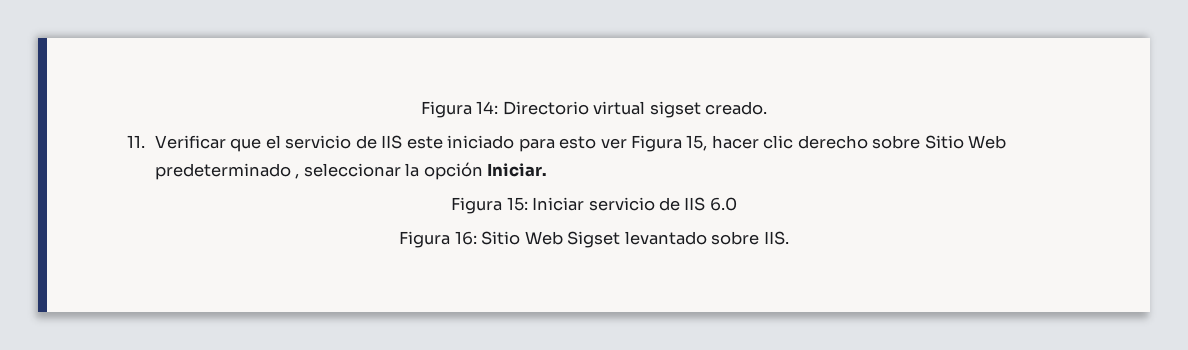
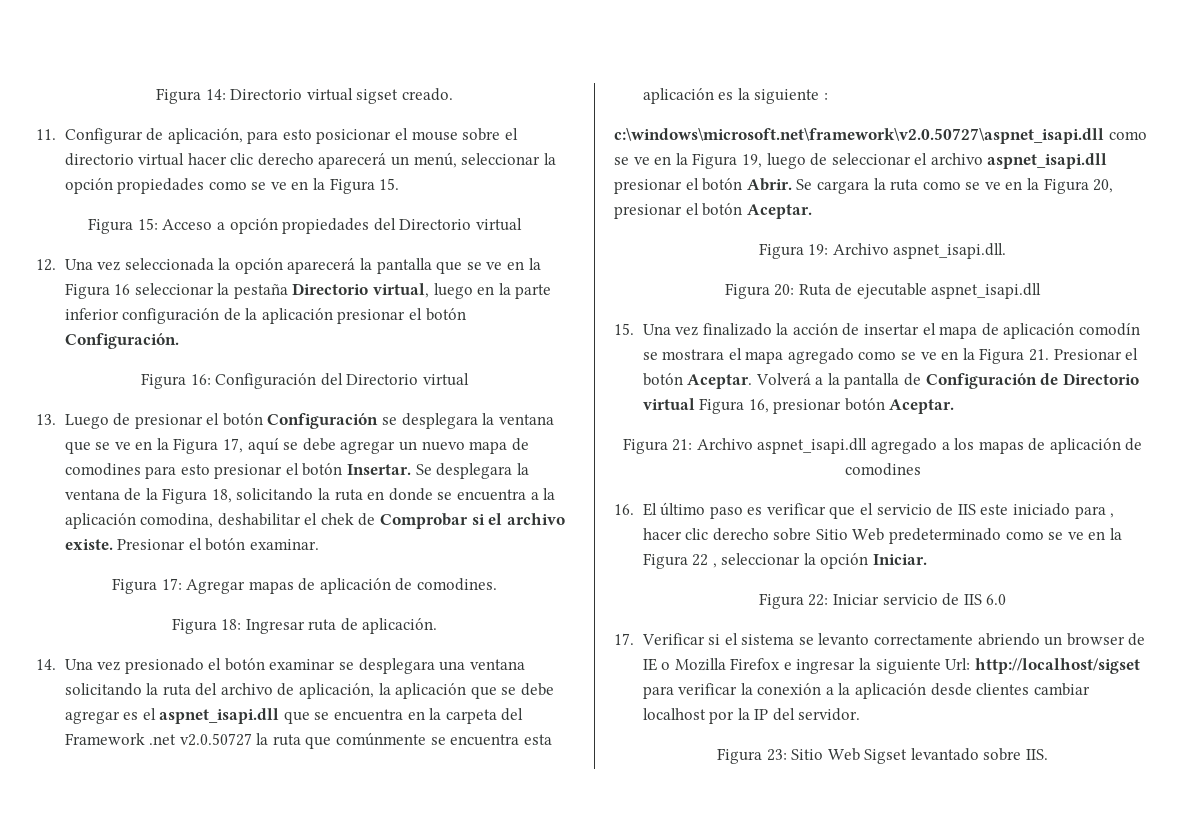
[154,135,226,149] Verificar -> [64,128,518,144] [64,152,556,169] [64,178,400,194] [88,218,522,234] [36,258,541,274] [64,283,552,299] [64,308,466,324] [64,333,179,349] [141,373,469,389] [36,413,554,429] [64,438,529,454] [64,463,529,479] [64,488,556,504] [64,513,565,529] [64,538,319,551] [111,578,498,594] [171,618,438,634] [36,658,525,674] [64,683,554,699] [64,708,524,724] [64,732,552,749] [642,88,828,104] [614,128,1147,144] [614,153,1108,169] [614,178,1114,194] [614,203,812,219] [758,243,1007,259] [724,283,1042,299] [614,323,1140,339] [642,348,1139,364] [642,373,1139,389] [642,398,955,414] [622,438,1143,454] [844,463,921,476] [614,502,826,519] Configurar de aplicación, para esto posicionar el mouse sobre el directorio virtual hacer clic derecho aparecerá un menú, seleccionar la opción propiedades como se ve en la Figura 15. // Figura 15: Acceso a opción propiedades del Directorio virtual // 12. Una vez seleccionada la opción aparecerá la pantalla que se ve en la Figura 16 seleccionar la pestaña Directorio virtual, luego en la parte inferior configuración de la aplicación presionar el botón Configuración. // Figura 16: Configuración del Directorio virtual // 13. Luego de presionar el botón Configuración se desplegara la ventana que se ve en la Figura 17, aquí se debe agregar un nuevo mapa de comodines para esto presionar el botón Insertar. Se desplegara la ventana de la Figura 18, solicitando la ruta en donde se encuentra a la aplicación comodina, deshabilitar el chek de Comprobar si el archivo existe. Presionar el botón examinar. // Figura 17: Agregar mapas de aplicación de comodines. // Figura 18: Ingresar ruta de aplicación. // 14. Una vez presionado el botón examinar se desplegara una ventana solicitando la ruta del archivo de aplicación, la aplicación que se debe agregar es el aspnet_isapi.dll que se encuentra en la carpeta del Framework .net v2.0.50727 la ruta que comúnmente se encuentra esta aplicación es la siguiente : // c:\windows\microsoft.net\framework\v2.0.50727\aspnet_isapi.dll como se ve en la Figura 19, luego de seleccionar el archivo aspnet_isapi.dll presionar el botón Abrir. Se cargara la ruta como se ve en la Figura 20, presionar el botón Aceptar. // Figura 19: Archivo aspnet_isapi.dll. // Figura 20: Ruta de ejecutable aspnet_isapi.dll // 15. Una vez finalizado la acción de insertar el mapa de aplicación comodín se mostrara el mapa agregado como se ve en la Figura 21. Presionar el botón Aceptar. Volverá a la pantalla de Configuración de Directorio virtual Figura 16, presionar botón Aceptar. // Figura 21: Archivo aspnet_isapi.dll agregado a los mapas de aplicación de comodines // 16. El último paso es verificar
[559,135,708,152] esto ver Figura 15, -> [1110,513,1115,518] ,
(291, 171) none -> [1005,528,1122,540] [642,553,709,569] como se ve en la Figura 22
[506,197,528,211] 15: -> [808,594,829,606] 22:
[399,231,477,248] // Figura 16: -> [614,633,1146,646] [642,658,1140,674] [642,683,1090,699] [642,708,861,724] [716,748,787,764] // 17. Verificar si el sistema se levanto correctamente abriendo un browser de IE o Mozilla Firefox e ingresar la siguiente Url: http://localhost/sigset para verificar la conexión a la aplicación desde clientes cambiar localhost por la IP del servidor. // Figura 23:

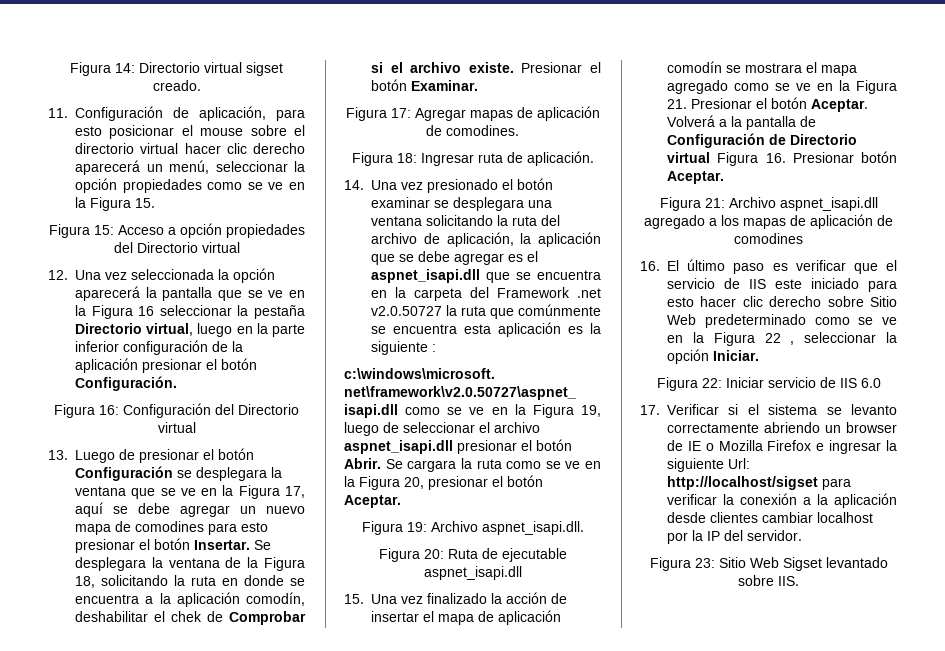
[64,128,143,144] Configurar -> [75,106,163,121] Configuración
[140,513,214,528] comodina, -> [246,592,305,606] comodín,
[249,539,319,550] examinar. -> [411,80,478,91] Examinar.
[748,399,842,414] 16, presionar -> [765,152,854,163] 16. Presionar
[1110,513,1115,518] , -> [667,297,694,307] esto

